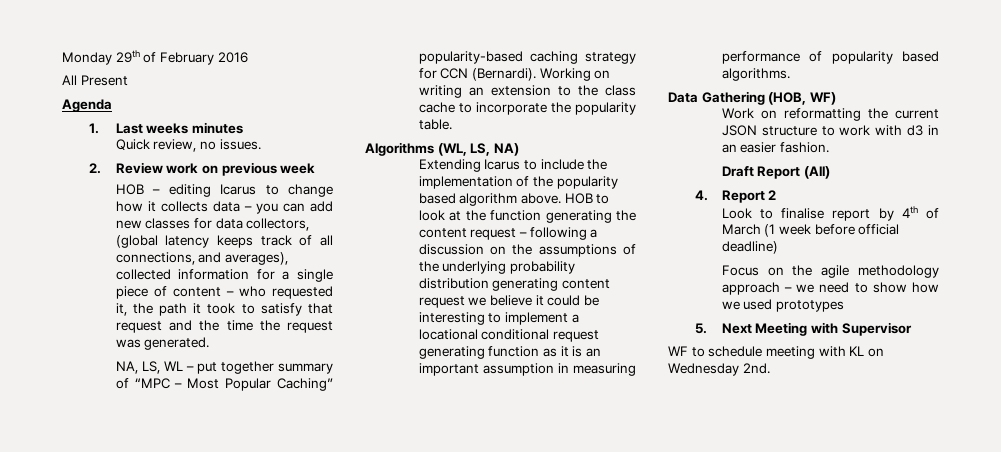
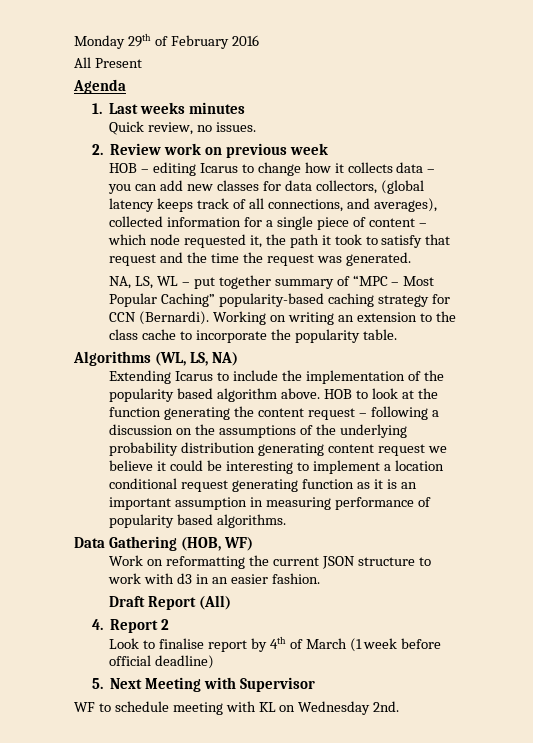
[238,286,266,297] who -> [108,234,181,245] which node
[418,329,478,340] locational -> [394,460,444,471] location
[721,265,939,278] [721,282,939,295] [721,299,845,312] // Focus on the agile methodology approach – we need to show how we used prototypes -> (215, 662) none

